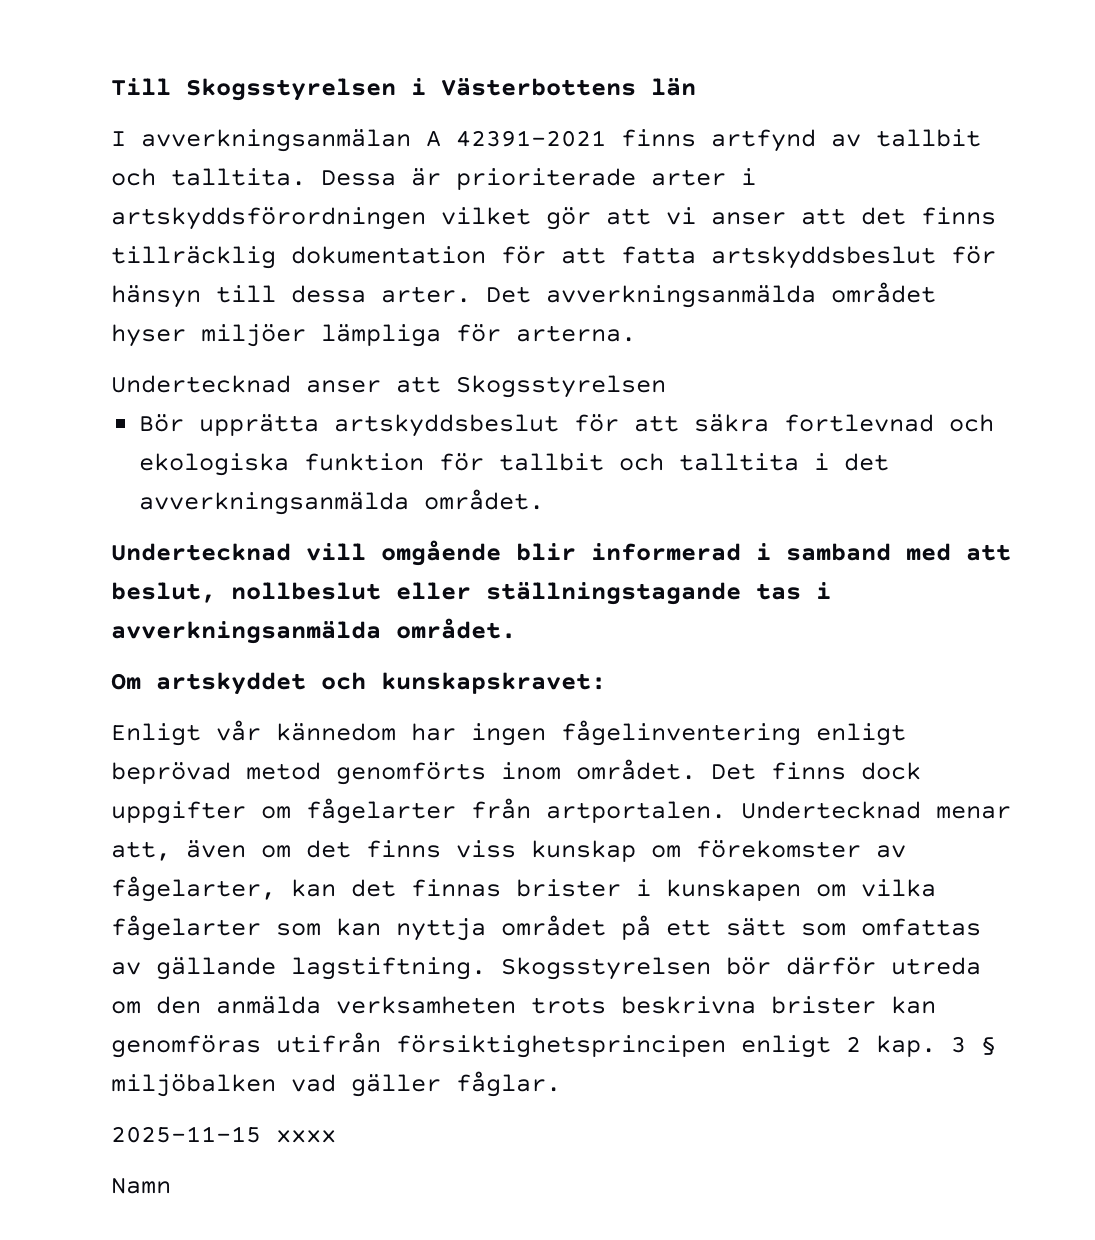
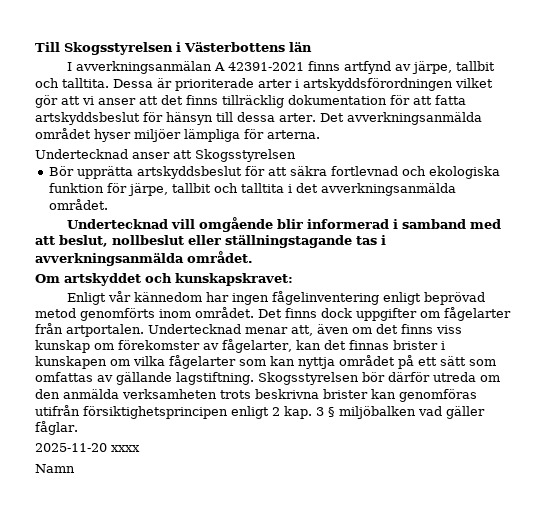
(861, 140) none -> [411,61,452,74] järpe,
(485, 462) none -> [127,183,168,196] järpe,
[111,1126,261,1143] 2025-11-15 -> [35,443,107,452] 2025-11-20

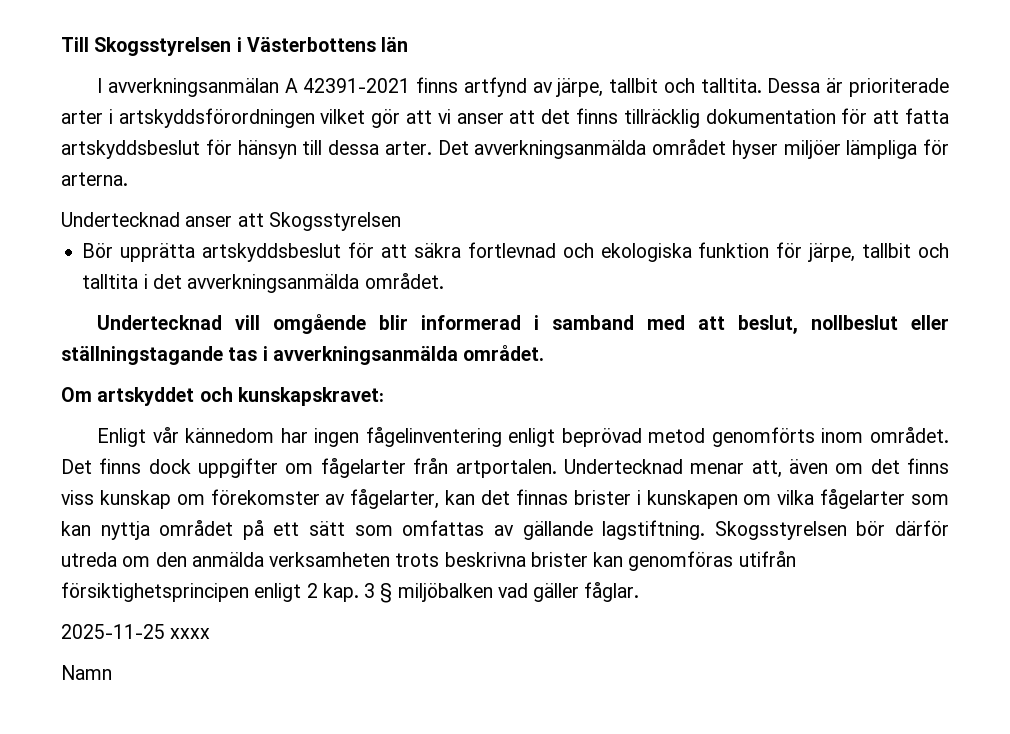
[35,443,107,452] 2025-11-20 -> [61,624,165,639] 2025-11-25

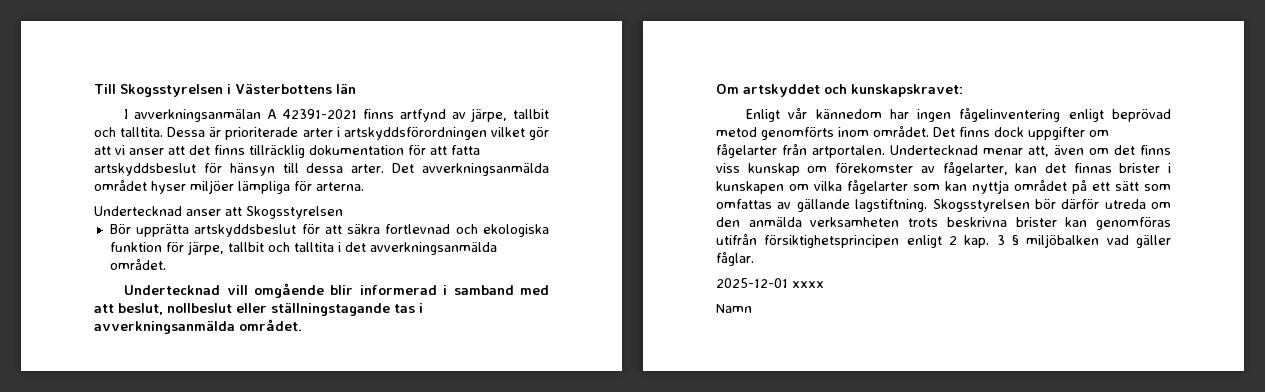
[61,624,165,639] 2025-11-25 -> [716,278,788,288] 2025-12-01

